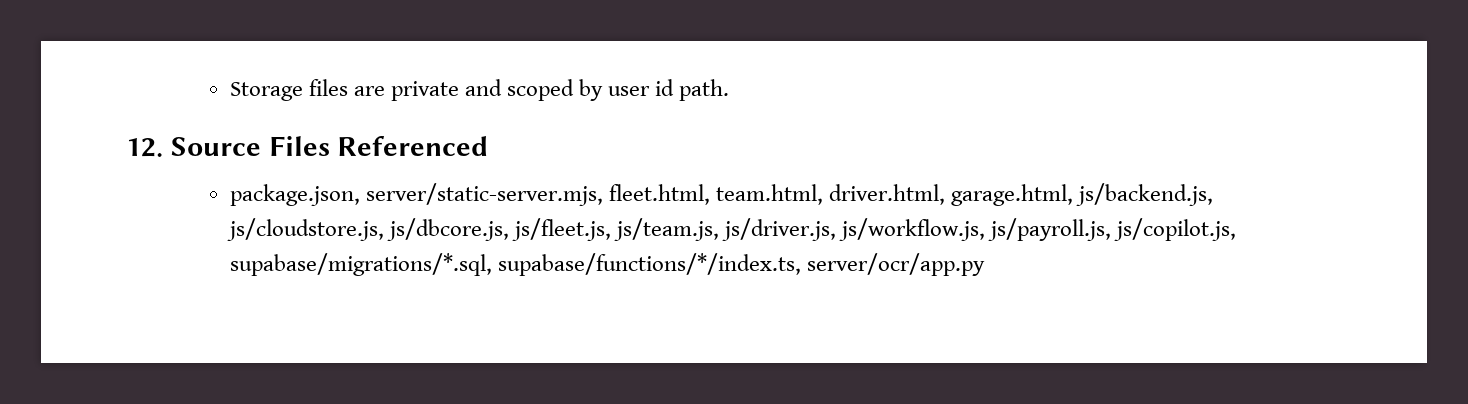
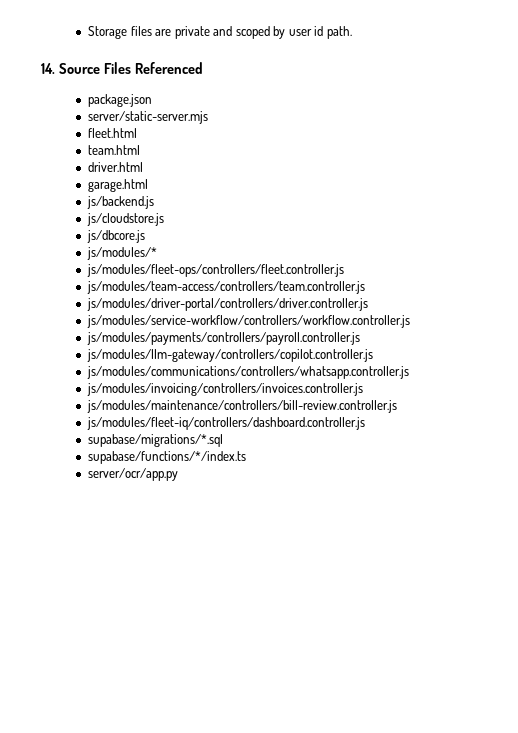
[126,138,163,157] 12. -> [41,63,55,74] 14.
[229,183,1214,206] [226,218,1237,241] [229,253,801,276] package.json, server/static-server.mjs, fleet.html, team.html, driver.html, garage.html, js/backend.js, js/cloudstore.js, js/dbcore.js, js/fleet.js, js/team.js, js/driver.js, js/workflow.js, js/payroll.js, js/copilot.js, supabase/migrations/*.sql, supabase/functions/*/index.ts, -> [88,94,153,107] [88,111,209,124] [88,128,138,138] [88,145,141,155] [88,162,144,172] [88,179,149,192] [87,196,155,209] [87,213,165,226] [87,230,146,243] [87,247,158,260] [87,264,345,277] [87,281,366,294] [87,298,369,311] [87,315,411,328] [87,332,361,345] [87,349,374,362] [87,366,410,379] [87,383,364,396] [87,400,398,413] [87,417,366,430] [88,434,224,447] [88,451,247,464] package.json // server/static-server.mjs // fleet.html // team.html // driver.html // garage.html // js/backend.js // js/cloudstore.js // js/dbcore.js // js/modules/* // js/modules/fleet-ops/controllers/fleet.controller.js // js/modules/team-access/controllers/team.controller.js // js/modules/driver-portal/controllers/driver.controller.js // js/modules/service-workflow/controllers/workflow.controller.js // js/modules/payments/controllers/payroll.controller.js // js/modules/llm-gateway/controllers/copilot.controller.js // js/modules/communications/controllers/whatsapp.controller.js // js/modules/invoicing/controllers/invoices.controller.js // js/modules/maintenance/controllers/bill-review.controller.js // js/modules/fleet-iq/controllers/dashboard.controller.js // supabase/migrations/*.sql // supabase/functions/*/index.ts //

